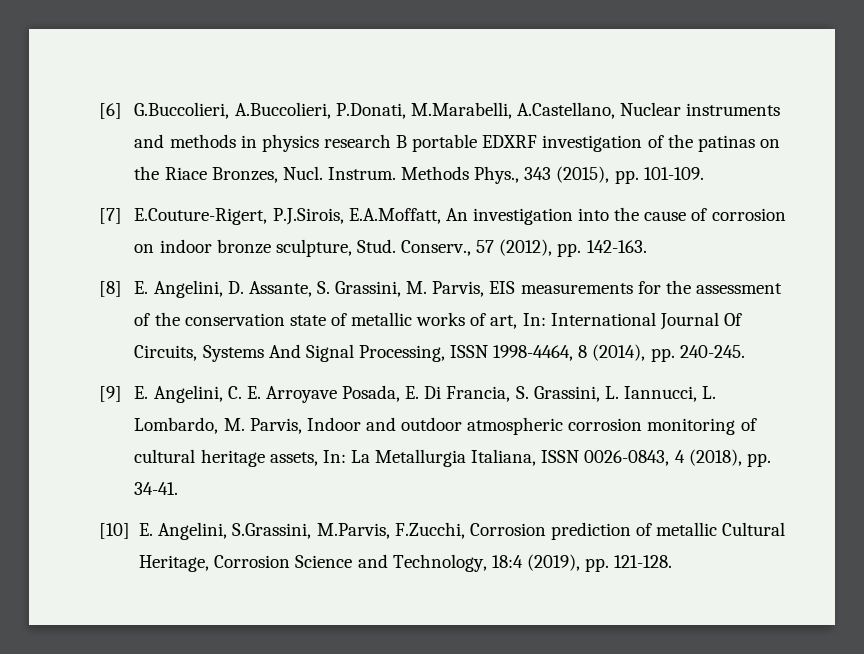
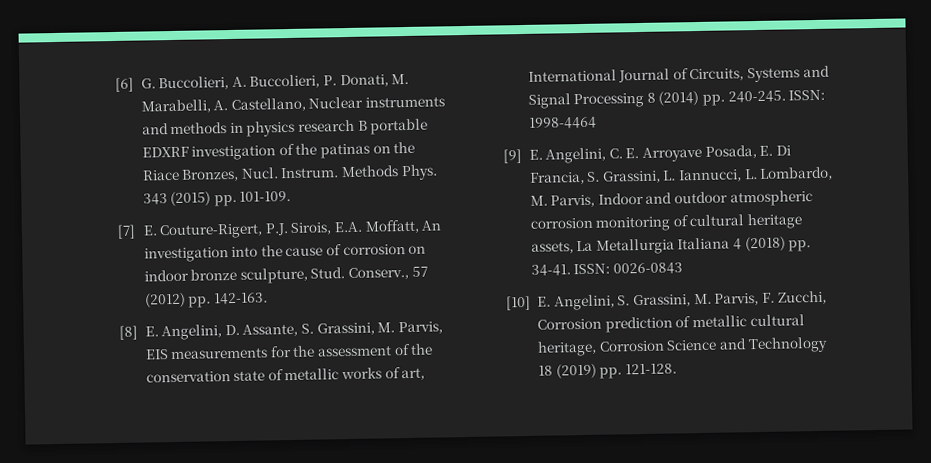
[134,102,615,119] G.Buccolieri, A.Buccolieri, P.Donati, M.Marabelli, A.Castellano, -> [140,73,410,91] [140,97,306,114] G. Buccolieri, A. Buccolieri, P. Donati, M. Marabelli, A. Castellano,
[474,166,610,184] Phys., 343 (2015), -> [400,164,438,181] [142,191,212,207] Phys. 343 (2015)
[134,208,441,225] E.Couture-Rigert, P.J.Sirois, E.A.Moffatt, -> [142,219,420,240] E. Couture-Rigert, P.J. Sirois, E.A. Moffatt,
[499,239,553,256] (2012), -> [144,292,186,308] (2012)
[522,313,546,326] In: -> (426, 374) none
[723,313,742,326] Of -> [672,68,689,80] of
[268,344,646,362] And Signal Processing, ISSN 1998-4464, 8 (2014), -> [802,65,830,78] [527,90,700,109] and Signal Processing 8 (2014)
(745, 351) none -> [788,89,826,101] [528,116,597,129] ISSN: 1998-4464
[322,450,346,463] In: -> (574, 247) none
[471,449,742,466] Italiana, ISSN 0026-0843, 4 (2018), -> [677,236,786,252] Italiana 4 (2018)
(179, 488) none -> [573,262,683,275] ISSN: 0026-0843
[232,522,465,539] S.Grassini, M.Parvis, F.Zucchi, -> [617,290,827,308] S. Grassini, M. Parvis, F. Zucchi,
[722,522,786,536] [139,555,210,572] Cultural Heritage, -> [749,314,805,327] [536,340,597,357] cultural heritage,
[392,554,580,572] Technology, 18:4 (2019), -> [747,336,828,354] [537,363,597,379] Technology 18 (2019)

